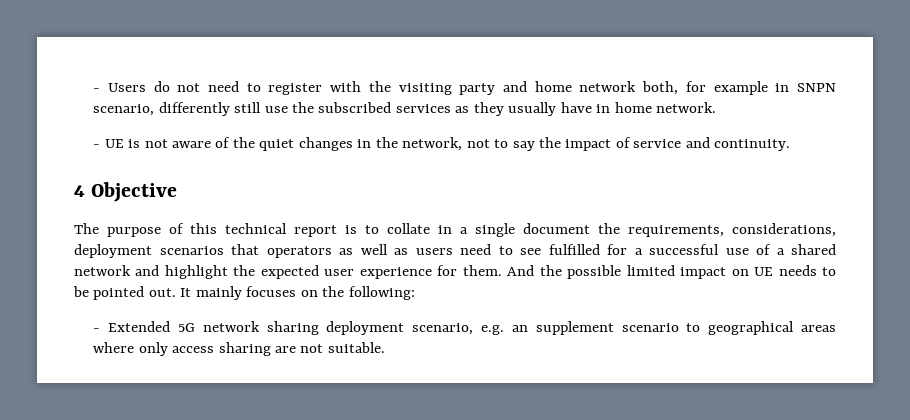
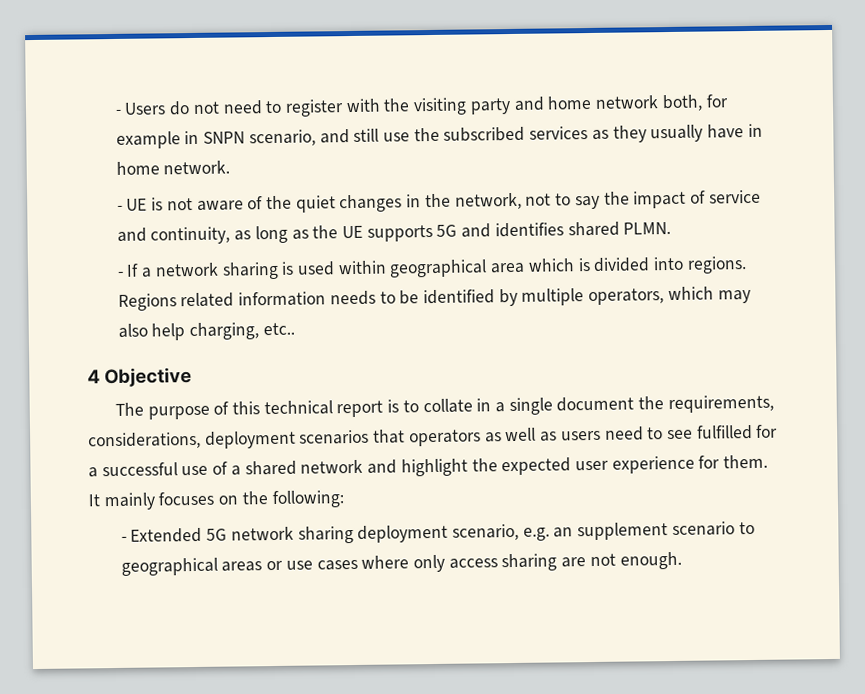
[158,102,230,116] differently -> [319,129,350,144] and
[714,139,791,151] continuity. -> [150,221,672,245] [117,256,747,280] [117,286,751,311] [117,322,295,341] continuity, as long as the UE supports 5G and identifies shared PLMN. // - If a network sharing is used within geographical area which is divided into regions. Regions related information needs to be identified by multiple operators, which may also help charging, etc..
[507,265,837,279] [73,286,176,300] And the possible limited impact on UE needs to be pointed out. -> (769, 461) none
(836, 328) none -> [266,559,358,571] or use cases
[327,342,385,353] suitable. -> [619,551,682,570] enough.

